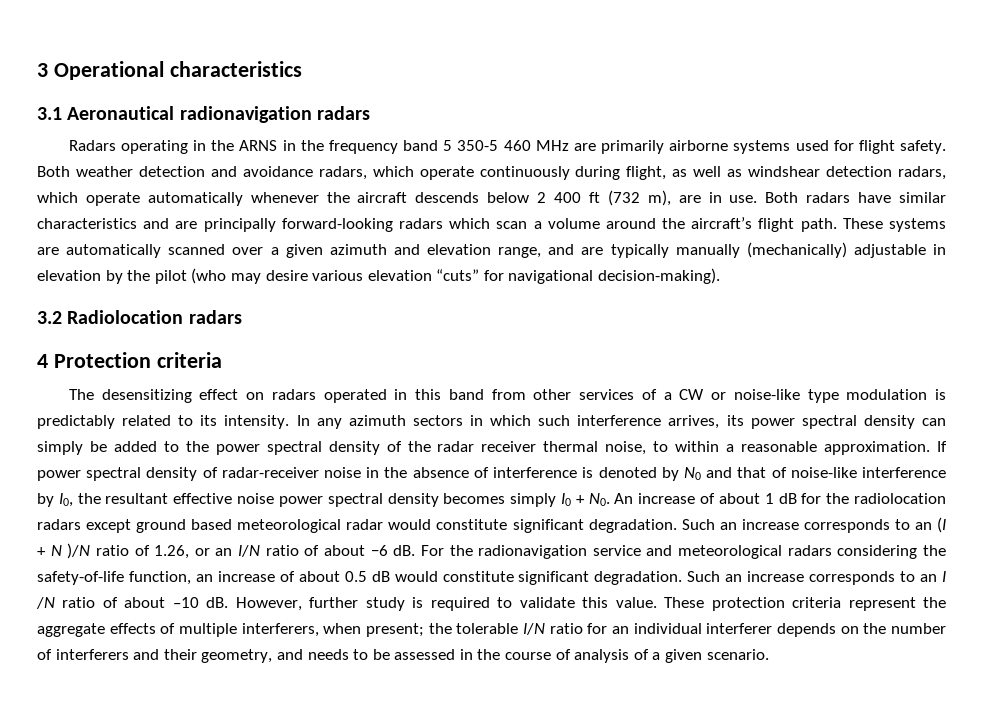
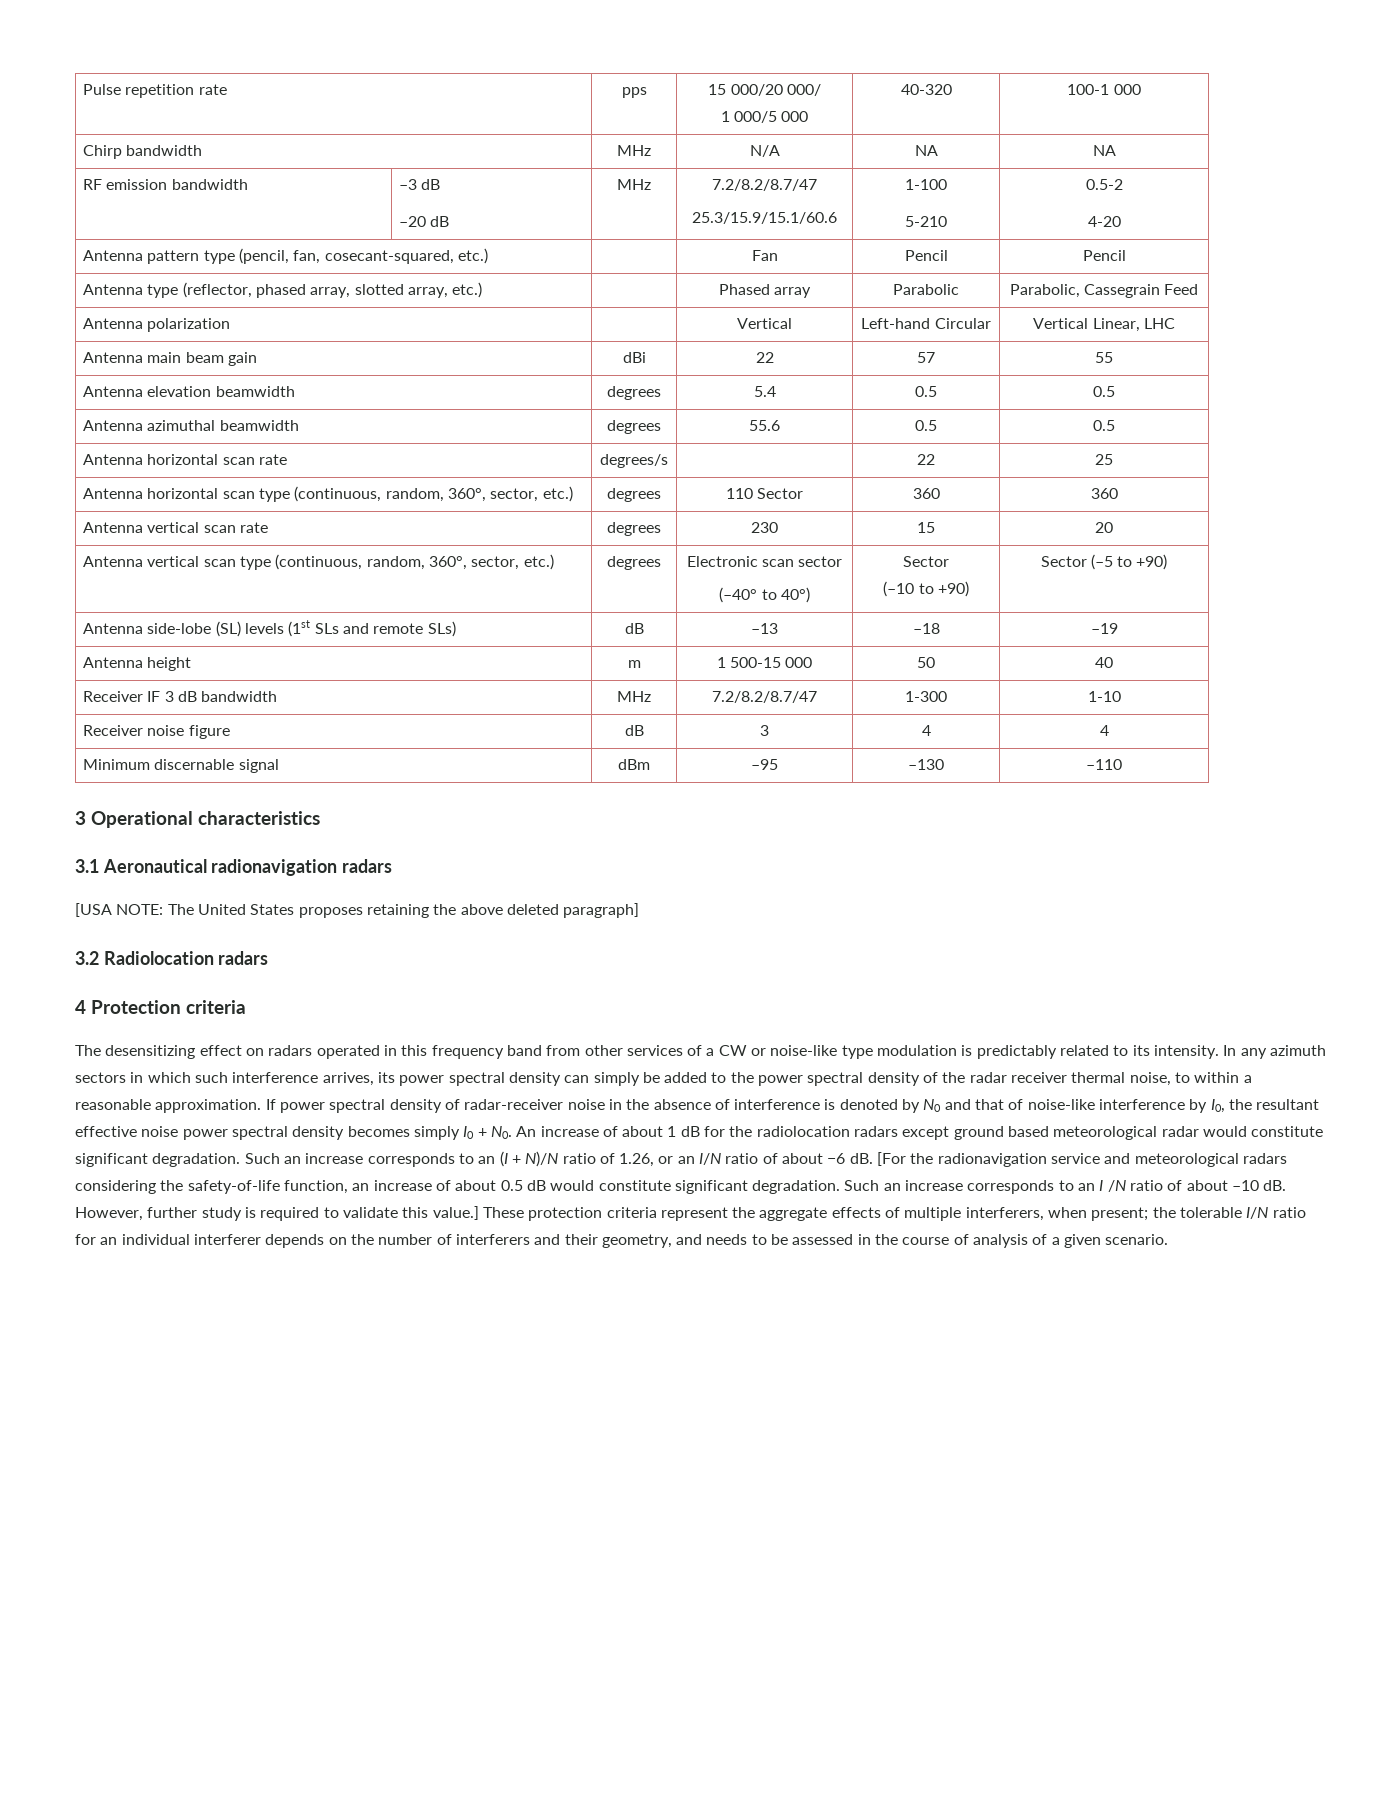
(37, 70) none -> [83,84,227,98] [621,87,647,98] [708,84,821,96] [720,111,809,123] [900,84,952,95] [1067,84,1141,95] [83,145,203,159] [617,145,651,156] [749,145,780,157] [914,145,938,156] [1092,145,1116,156] [83,179,248,190] [399,179,441,190] [399,216,450,227] [617,179,651,190] [712,179,817,191] [692,212,837,224] [905,179,947,190] [905,216,947,227] [1085,179,1123,190] [1087,216,1121,227] [83,248,488,264] [751,250,778,261] [904,250,948,261] [1082,250,1126,261] [83,282,483,298] [718,284,812,298] [893,284,959,295] [1009,284,1199,298] [83,318,231,332] [737,318,792,329] [861,318,991,329] [1033,318,1175,332] [83,352,257,366] [622,352,646,363] [755,352,774,363] [917,352,935,363] [1095,352,1113,363] [83,386,295,397] [607,386,661,400] [753,386,776,397] [915,386,937,397] [1093,386,1115,397] [83,420,299,431] [607,420,661,434] [749,420,780,431] [915,420,937,431] [1093,420,1115,431] [83,454,287,465] [600,454,668,468] [917,454,935,465] [1095,454,1113,465] [83,486,573,502] [607,488,661,502] [725,488,804,499] [912,488,940,499] [1090,488,1118,499] [83,522,268,533] [607,522,661,536] [751,522,778,533] [917,522,935,533] [1095,522,1113,533] [83,554,554,570] [607,556,661,570] [686,556,843,567] [719,587,810,603] [903,556,949,567] [883,581,969,597] [1040,554,1168,570] [83,620,456,637] [624,623,644,634] [751,623,778,634] [912,623,940,634] [1090,623,1118,634] [83,657,192,671] [627,660,641,668] [716,657,813,668] [917,657,935,668] [1095,657,1113,668] [83,691,278,702] [617,691,651,702] [712,691,817,703] [905,691,947,702] [1087,691,1121,702] [83,725,230,739] [624,725,644,736] [760,725,769,736] [921,725,931,736] [1099,725,1109,736] [83,759,279,773] [618,759,650,770] [751,759,778,770] [908,759,944,770] [1086,759,1122,770] Pulse repetition rate | pps | 15 000/20 000/ // 1 000/5 000 | 40-320 | 100-1 000 // Chirp bandwidth | MHz | N/A | NA | NA // RF emission bandwidth | –3 dB // –20 dB | MHz | 7.2/8.2/8.7/47 // 25.3/15.9/15.1/60.6 | 1-100 // 5-210 | 0.5-2 // 4-20 // Antenna pattern type (pencil, fan, cosecant-squared, etc.) | | Fan | Pencil | Pencil // Antenna type (reflector, phased array, slotted array, etc.) | | Phased array | Parabolic | Parabolic, Cassegrain Feed // Antenna polarization | | Vertical | Left-hand Circular | Vertical Linear, LHC // Antenna main beam gain | dBi | 22 | 57 | 55 // Antenna elevation beamwidth | degrees | 5.4 | 0.5 | 0.5 // Antenna azimuthal beamwidth | degrees | 55.6 | 0.5 | 0.5 // Antenna horizontal scan rate | degrees/s | | 22 | 25 // Antenna horizontal scan type (continuous, random, 360°, sector, etc.) | degrees | 110 Sector | 360 | 360 // Antenna vertical scan rate | degrees | 230 | 15 | 20 // Antenna vertical scan type (continuous, random, 360°, sector, etc.) | degrees | Electronic scan sector // (–40° to 40°) | Sector // (–10 to +90) | Sector (–5 to +90) // Antenna side-lobe (SL) levels (1st SLs and remote SLs) | dB | –13 | –18 | –19 // Antenna height | m | 1 500-15 000 | 50 | 40 // Receiver IF 3 dB bandwidth | MHz | 7.2/8.2/8.7/47 | 1-300 | 1-10 // Receiver noise figure | dB | 3 | 4 | 4 // Minimum discernable signal | dBm | –95 | –130 | –110 //
[68,140,946,154] [37,166,946,180] [37,190,947,206] [37,217,946,232] [37,242,946,258] [37,268,721,284] Radars operating in the ARNS in the frequency band 5 350-5 460 MHz are primarily airborne systems used for flight safety. Both weather detection and avoidance radars, which operate continuously during flight, as well as windshear detection radars, which operate automatically whenever the aircraft descends below 2 400 ft (732 m), are in use. Both radars have similar characteristics and are principally forward-looking radars which scan a volume around the aircraft’s flight path. These systems are automatically scanned over a given azimuth and elevation range, and are typically manually (mechanically) adjustable in elevation by the pilot (who may desire various elevation “cuts” for navigational decision-making). -> [75,903,640,918] [USA NOTE: The United States proposes retaining the above deleted paragraph]
(442, 394) none -> [431,1045,504,1059] frequency
[50,543,91,559] N )/N -> [525,1151,559,1167] N)/N
[420,545,444,556] For -> [877,1152,907,1166] [For
[615,597,657,608] value. -> [432,1206,479,1220] value.]

